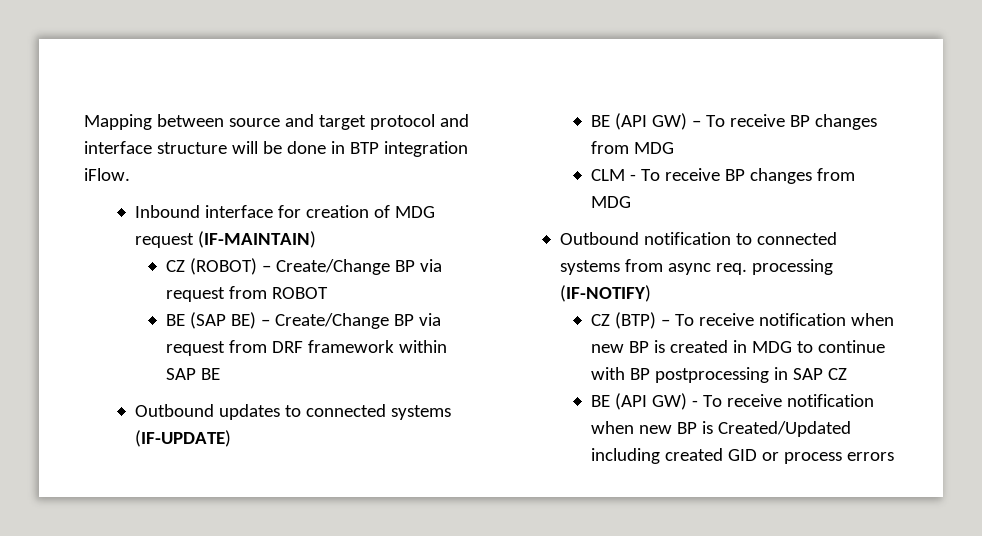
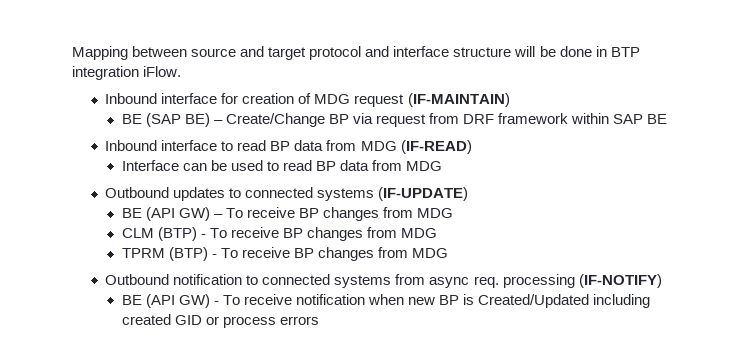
[165,258,442,275] [165,286,328,302] // CZ (ROBOT) – Create/Change BP via request from ROBOT -> (510, 100) none
(220, 374) none -> [105,140,472,154] [121,160,443,171] // Inbound interface to read BP data from MDG (IF-READ) // Interface can be used to read BP data from MDG
(625, 175) none -> [157,227,438,241] [121,247,208,261] (BTP) - To receive BP changes from MDG // TPRM (BTP)
[590,312,894,329] [590,340,885,353] [590,367,847,383] // CZ (BTP) – To receive notification when new BP is created in MDG to continue with BP postprocessing in SAP CZ -> (662, 281) none

